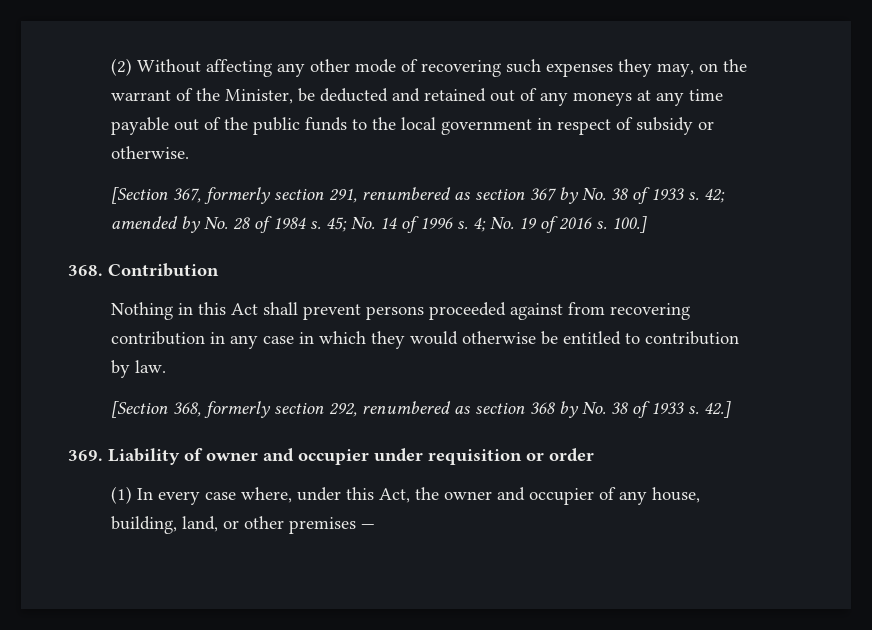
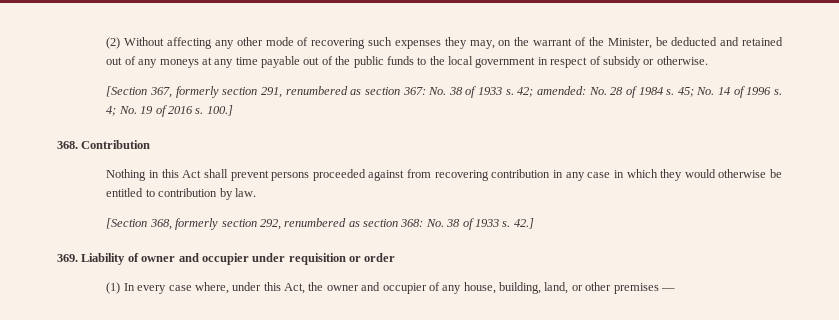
[530,187,580,204] 367 by -> [402,87,426,95] 367:
[111,216,202,233] amended by -> [537,86,587,95] amended:
[530,401,580,418] 368 by -> [400,219,424,227] 368:

